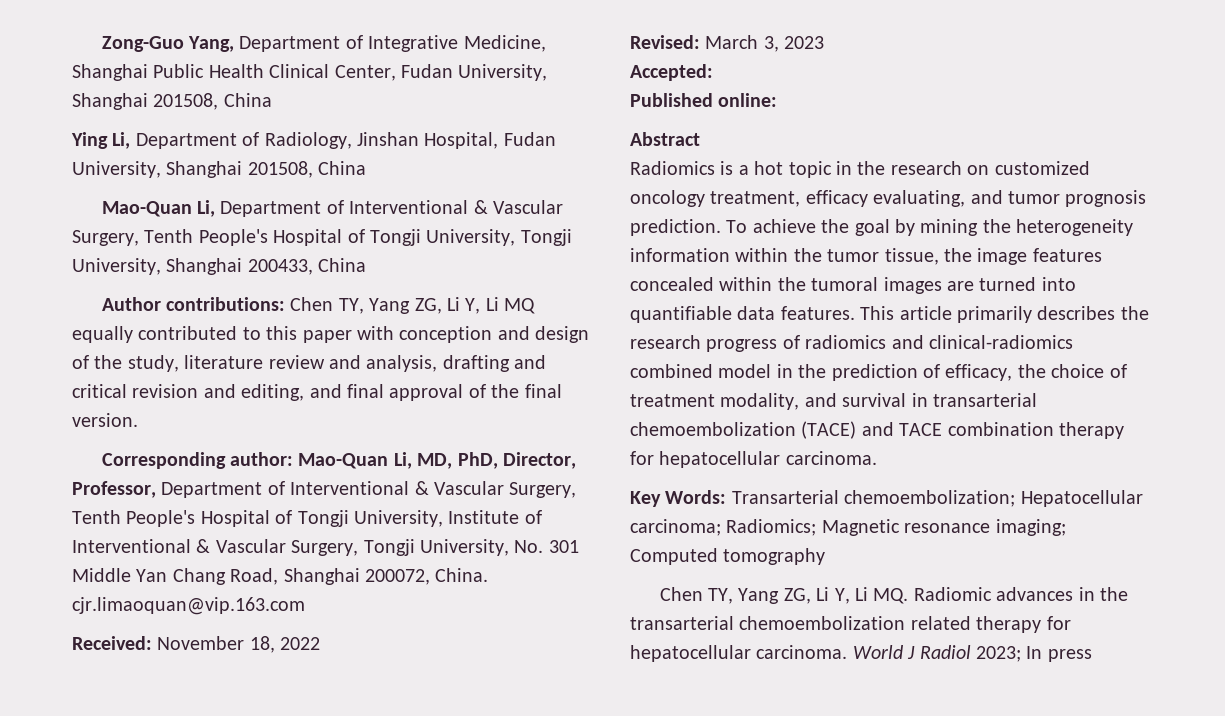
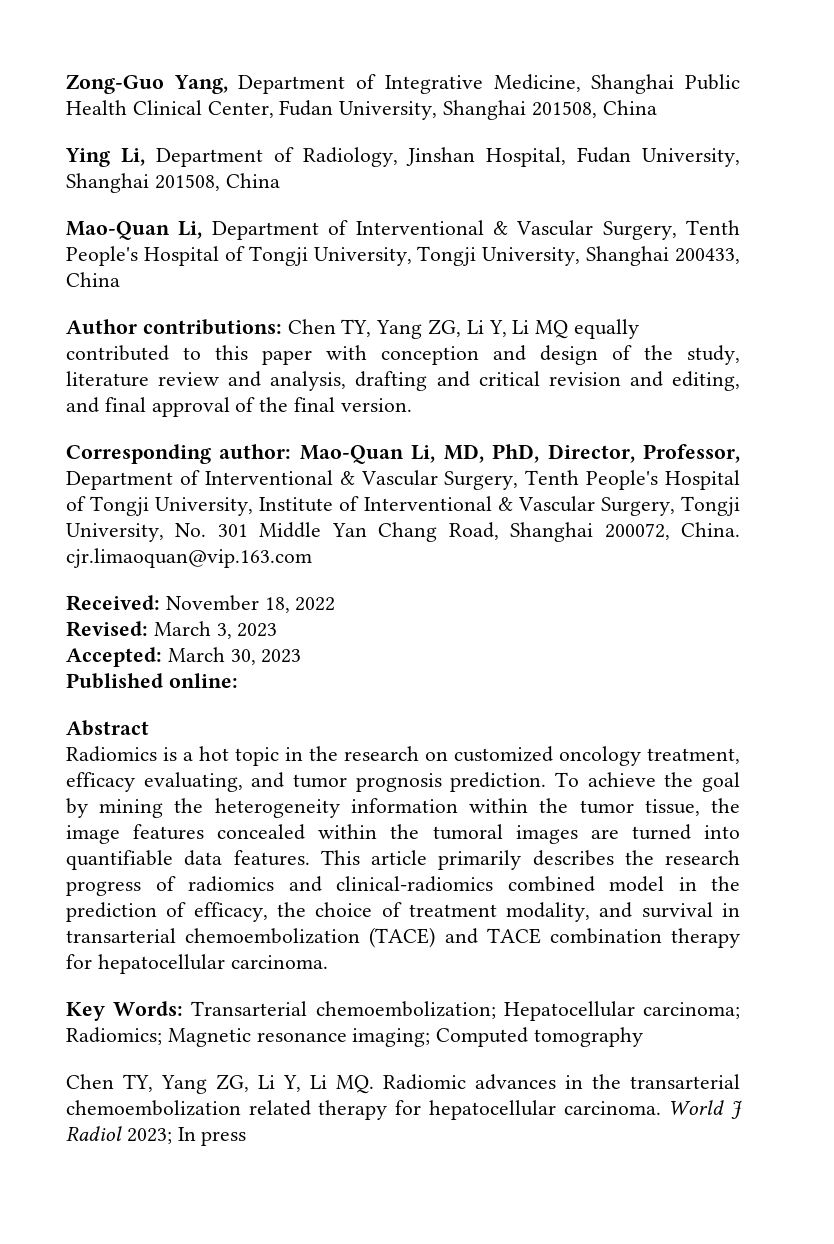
(713, 72) none -> [167,647,302,665] March 30, 2023

